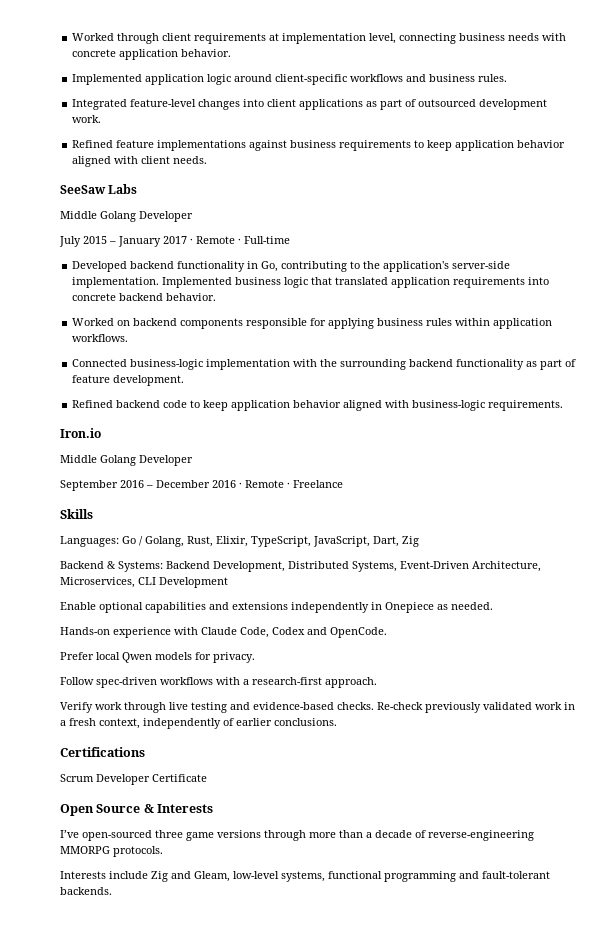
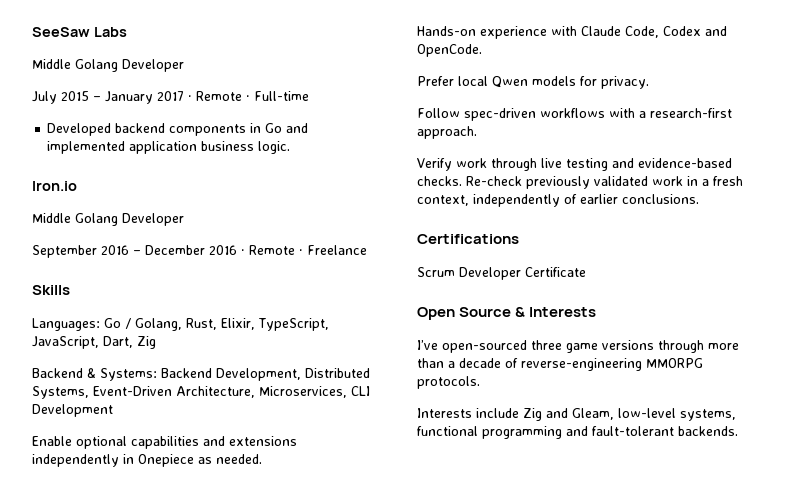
[72,33,567,44] [72,49,232,60] [72,74,508,85] [72,99,548,110] [72,115,102,123] [72,140,566,151] [72,156,208,167] Worked through client requirements at implementation level, connecting business needs with concrete application behavior. // Implemented application logic around client-specific workflows and business rules. // Integrated feature-level changes into client applications as part of outsourced development work. // Refined feature implementations against business requirements to keep application behavior aligned with client needs. // -> (32, 32) none
[177,261,511,272] [72,277,550,288] [72,293,217,301] [72,318,553,329] [72,334,129,342] [72,359,577,370] [72,375,185,386] [72,400,564,411] functionality in Go, contributing to the application's server-side implementation. Implemented business logic that translated application requirements into concrete backend behavior. // Worked on backend components responsible for applying business rules within application workflows. // Connected business-logic implementation with the surrounding backend functionality as part of feature development. // Refined backend code to keep application behavior aligned with business-logic requirements. -> [169,123,309,136] [47,141,291,154] components in Go and implemented application business logic.

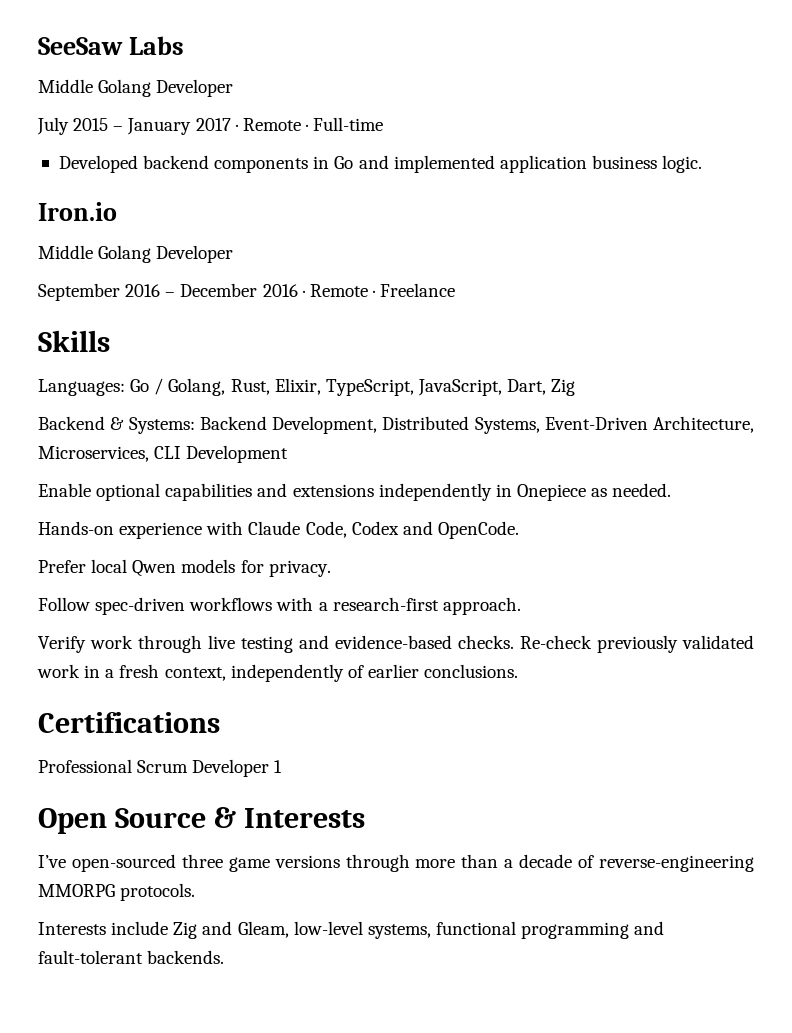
(519, 239) none -> [38,759,132,773] Professional
[525,267,586,277] Certificate -> [274,760,283,773] 1

